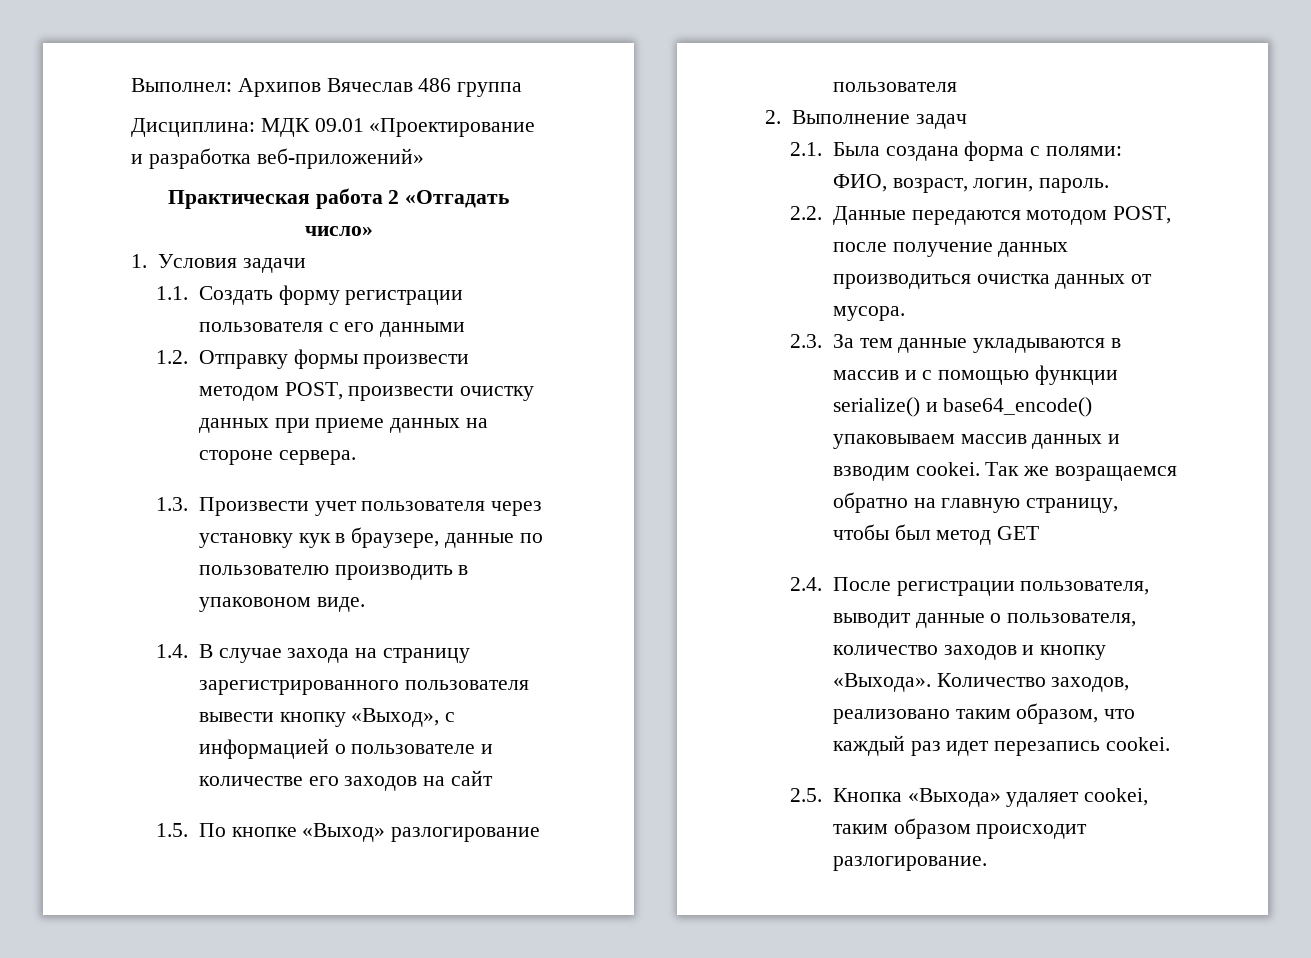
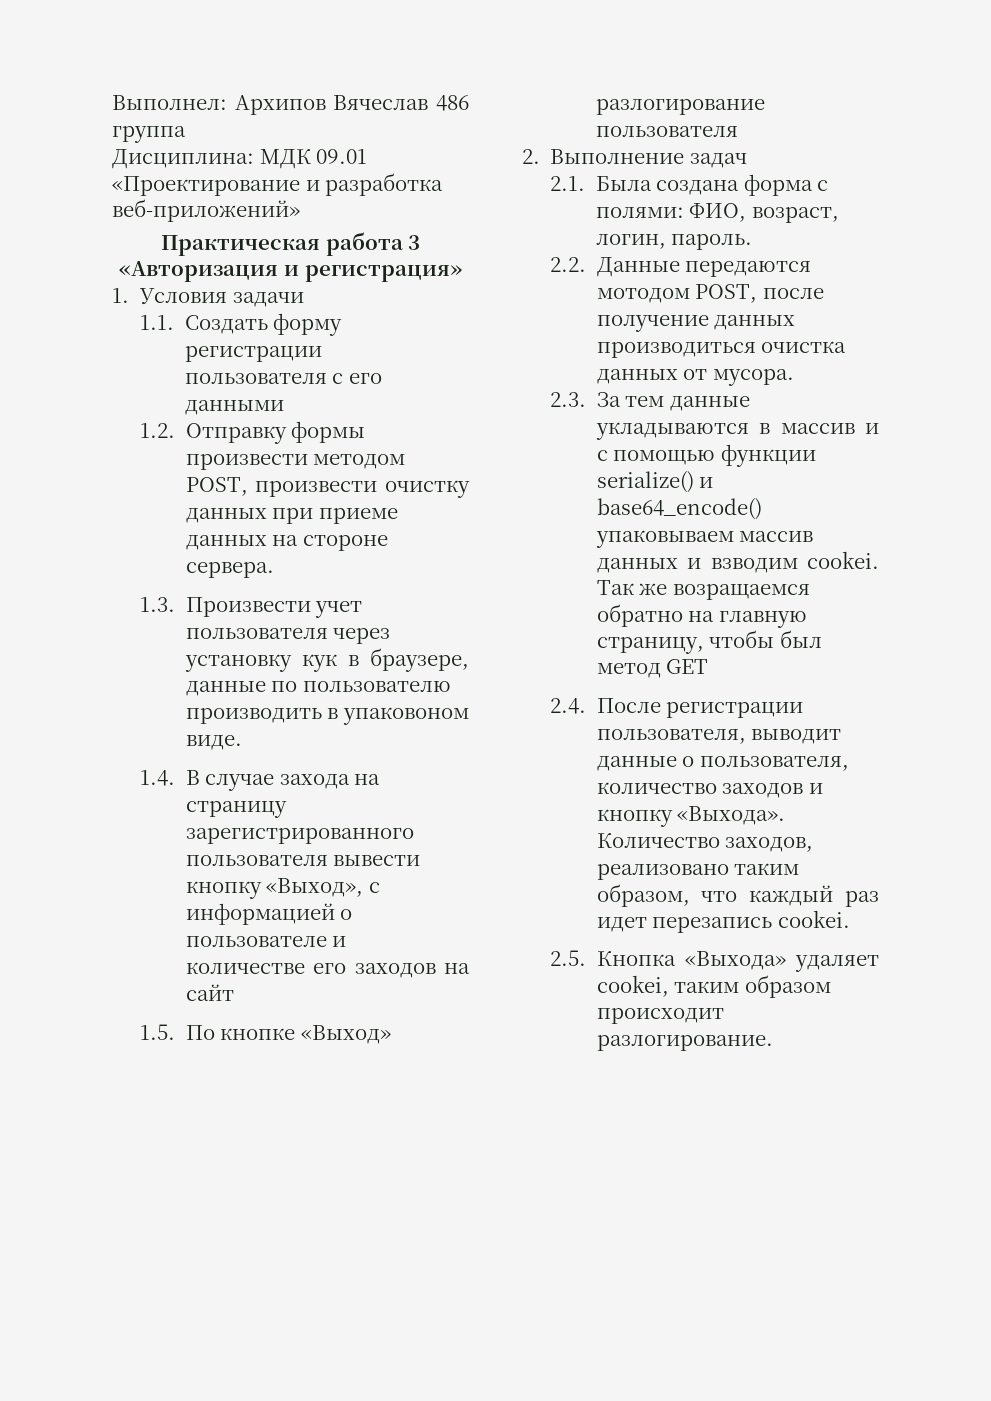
[388,190,510,208] [304,226,373,236] 2 «Отгадать число» -> [408,235,421,250] [119,261,462,282] 3 «Авторизация и регистрация»

